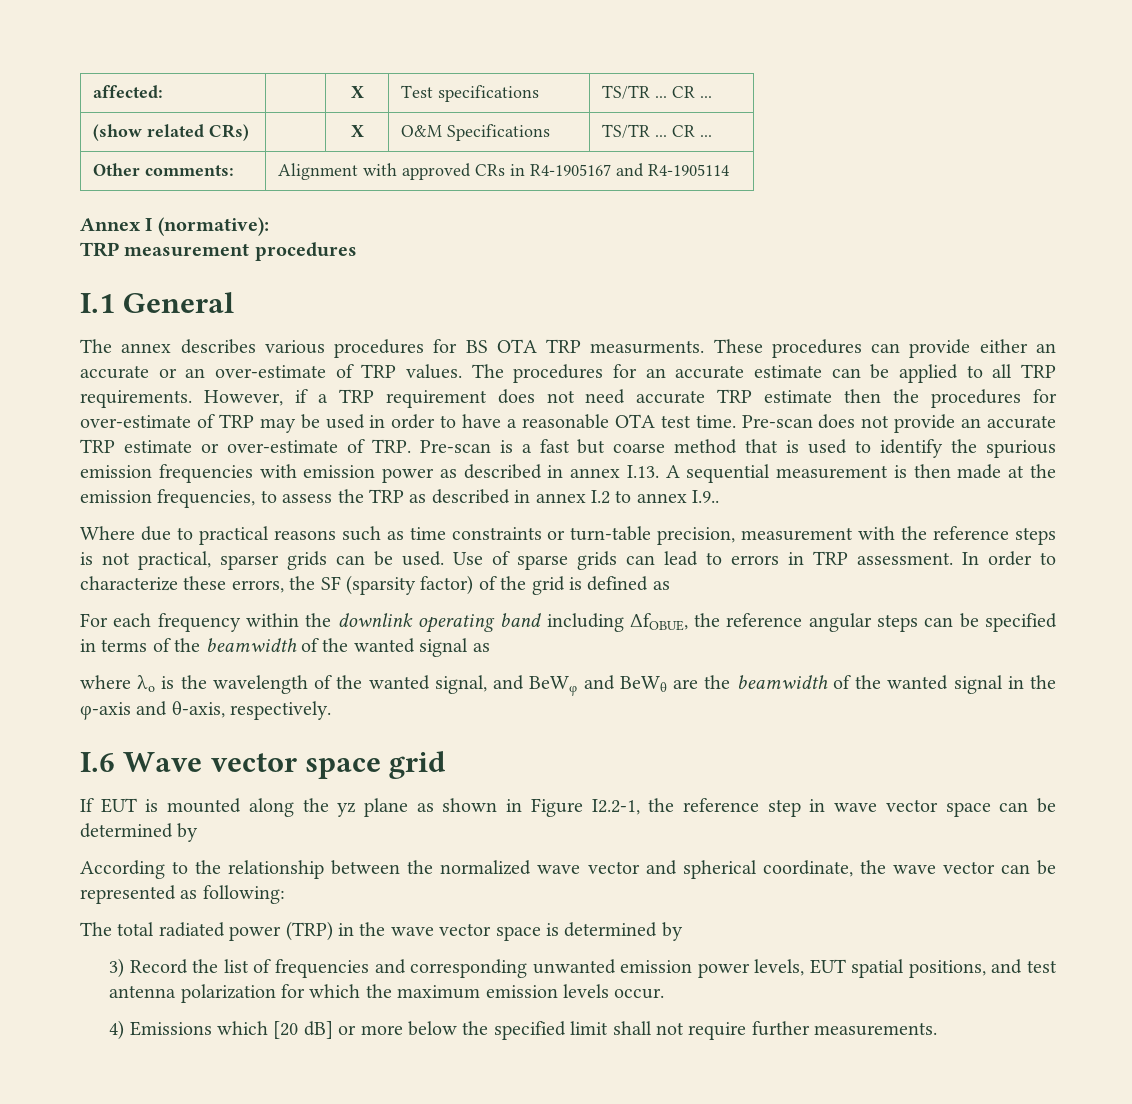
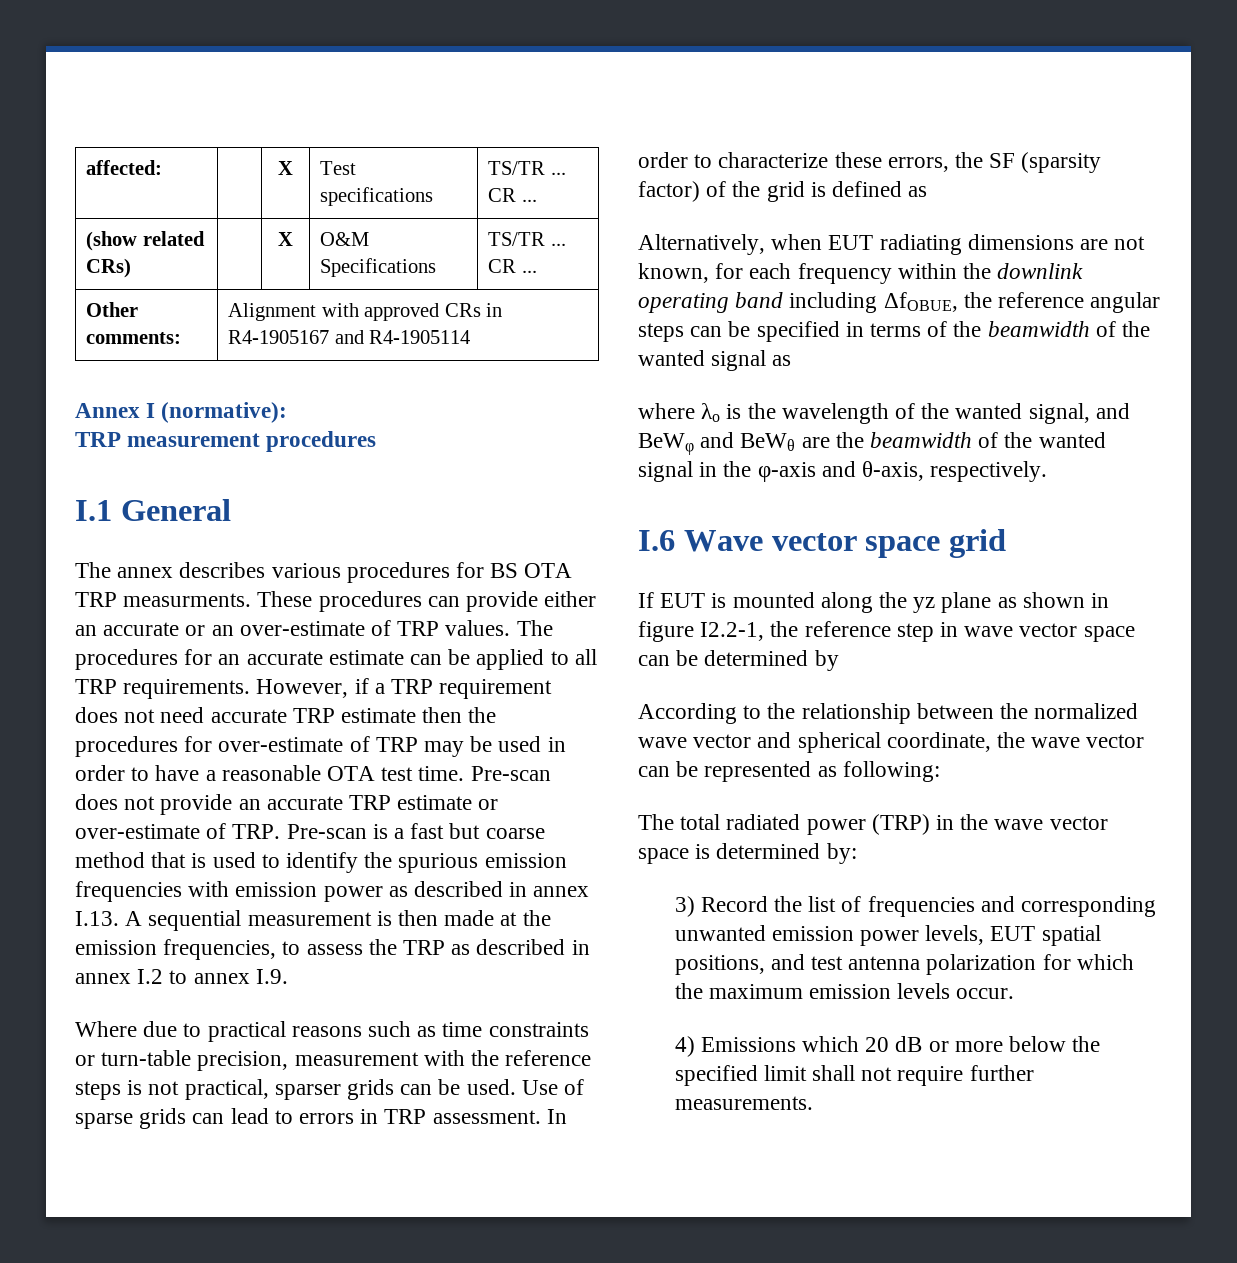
[692,490,720,503] I.9.. -> [255,969,288,984] I.9.
[80,613,108,627] For -> [638,234,1146,255] [638,263,744,283] Alternatively, when EUT radiating dimensions are not known, for
[530,798,583,817] Figure -> [638,621,694,642] figure
[661,922,683,941] by -> [826,843,857,864] by:
[273,1021,333,1039] [20 dB] -> [865,1036,923,1052] 20 dB

